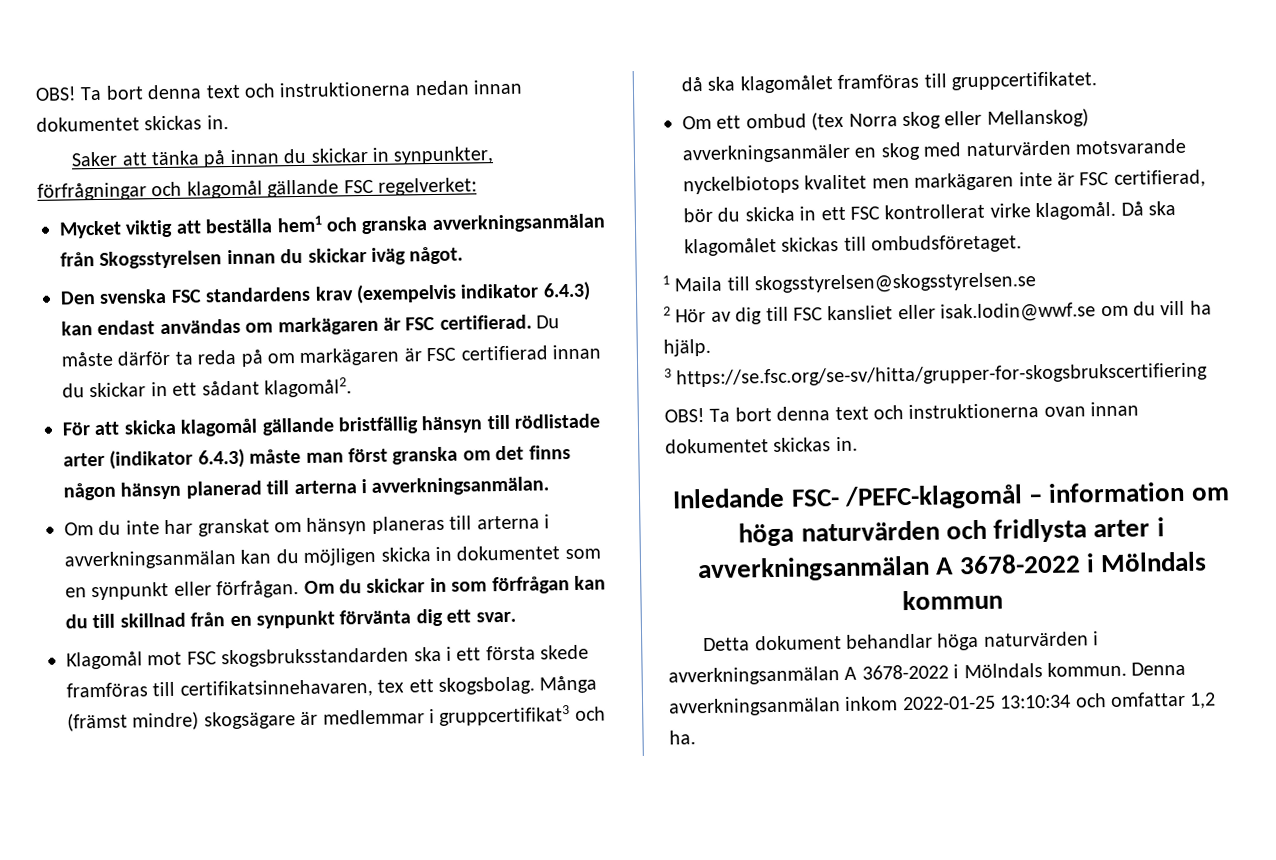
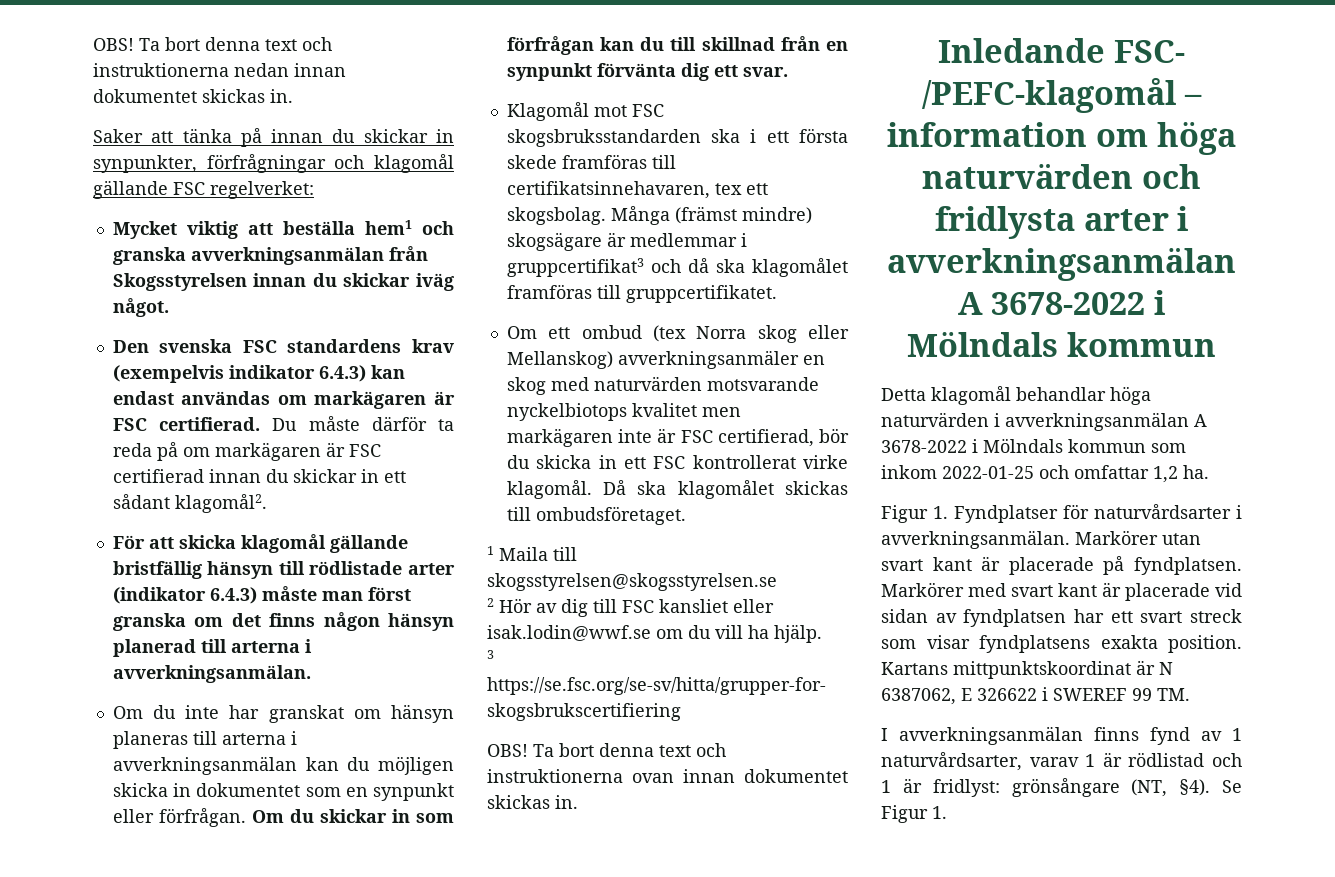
[754,635,842,651] dokument -> [931,386,1011,405] klagomål
[1047,661,1187,677] [669,697,841,717] kommun. Denna avverkningsanmälan -> [1068,439,1186,453] kommun som
[999,694,1072,709] 13:10:34 -> (1034, 472) none
(696, 737) none -> [881,504,1242,523] [881,530,1201,549] [881,556,1242,575] [881,582,1242,601] [881,609,1242,627] [881,635,1242,653] [881,660,1173,679] [881,687,1190,705] [881,726,1242,745] [881,752,1242,771] [881,778,1242,797] [881,805,947,823] // Figur 1. Fyndplatser för naturvårdsarter i avverkningsanmälan. Markörer utan svart kant är placerade på fyndplatsen. Markörer med svart kant är placerade vid sidan av fyndplatsen har ett svart streck som visar fyndplatsens exakta position. Kartans mittpunktskoordinat är N 6387062, E 326622 i SWEREF 99 TM. // I avverkningsanmälan finns fynd av 1 naturvårdsarter, varav 1 är rödlistad och 1 är fridlyst: grönsångare (NT, §4). Se Figur 1.

